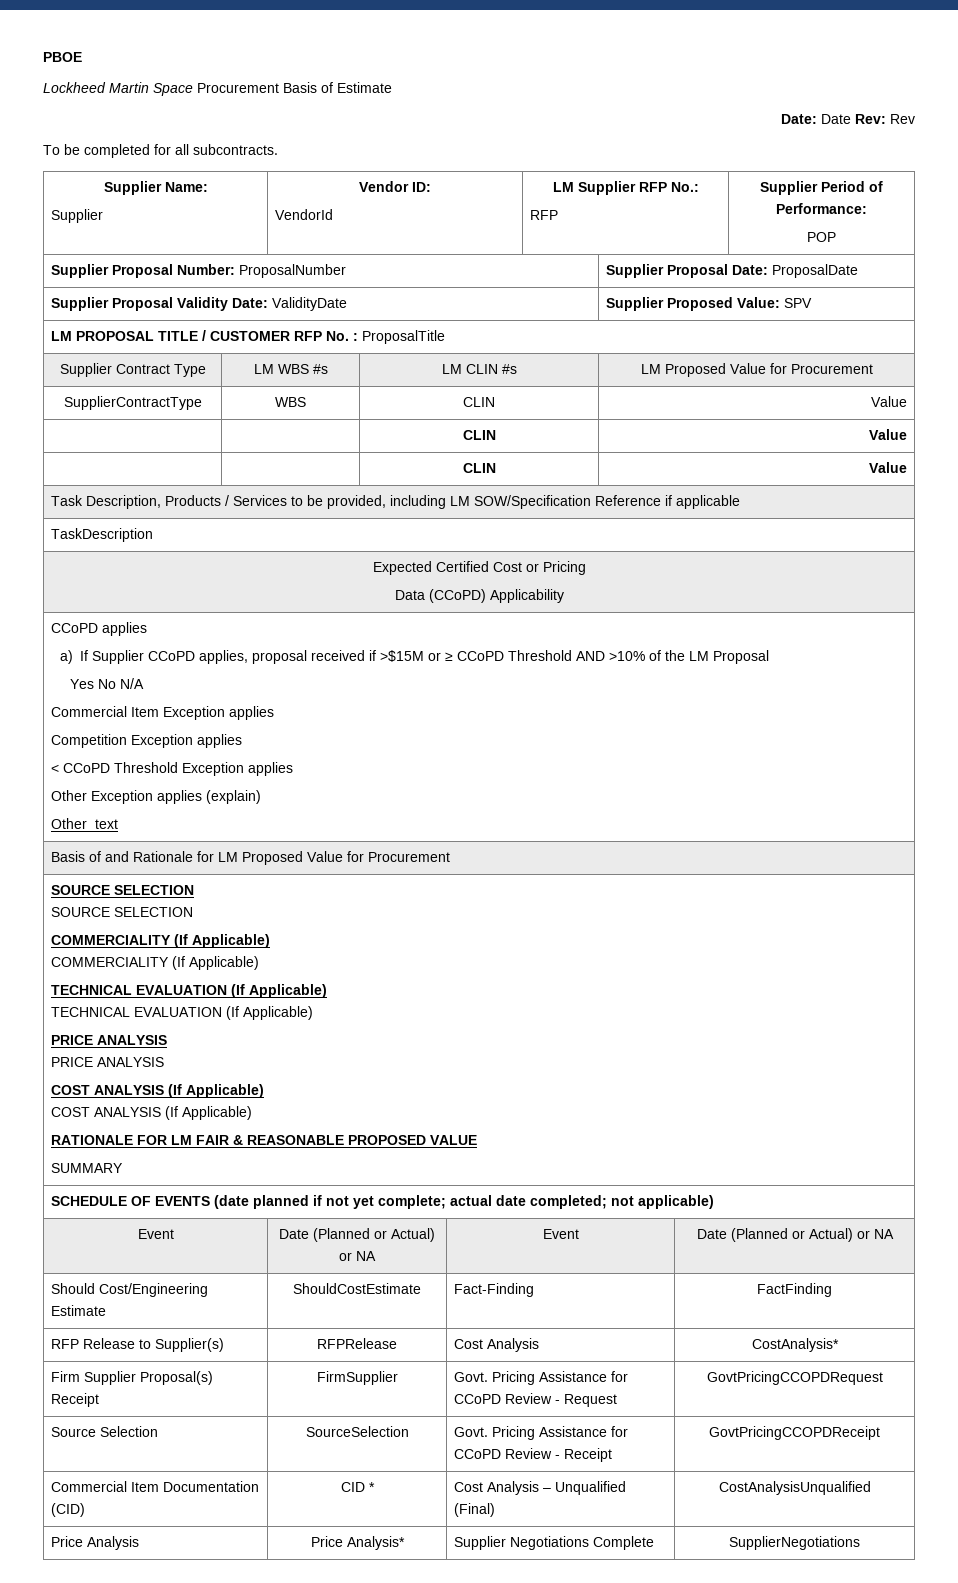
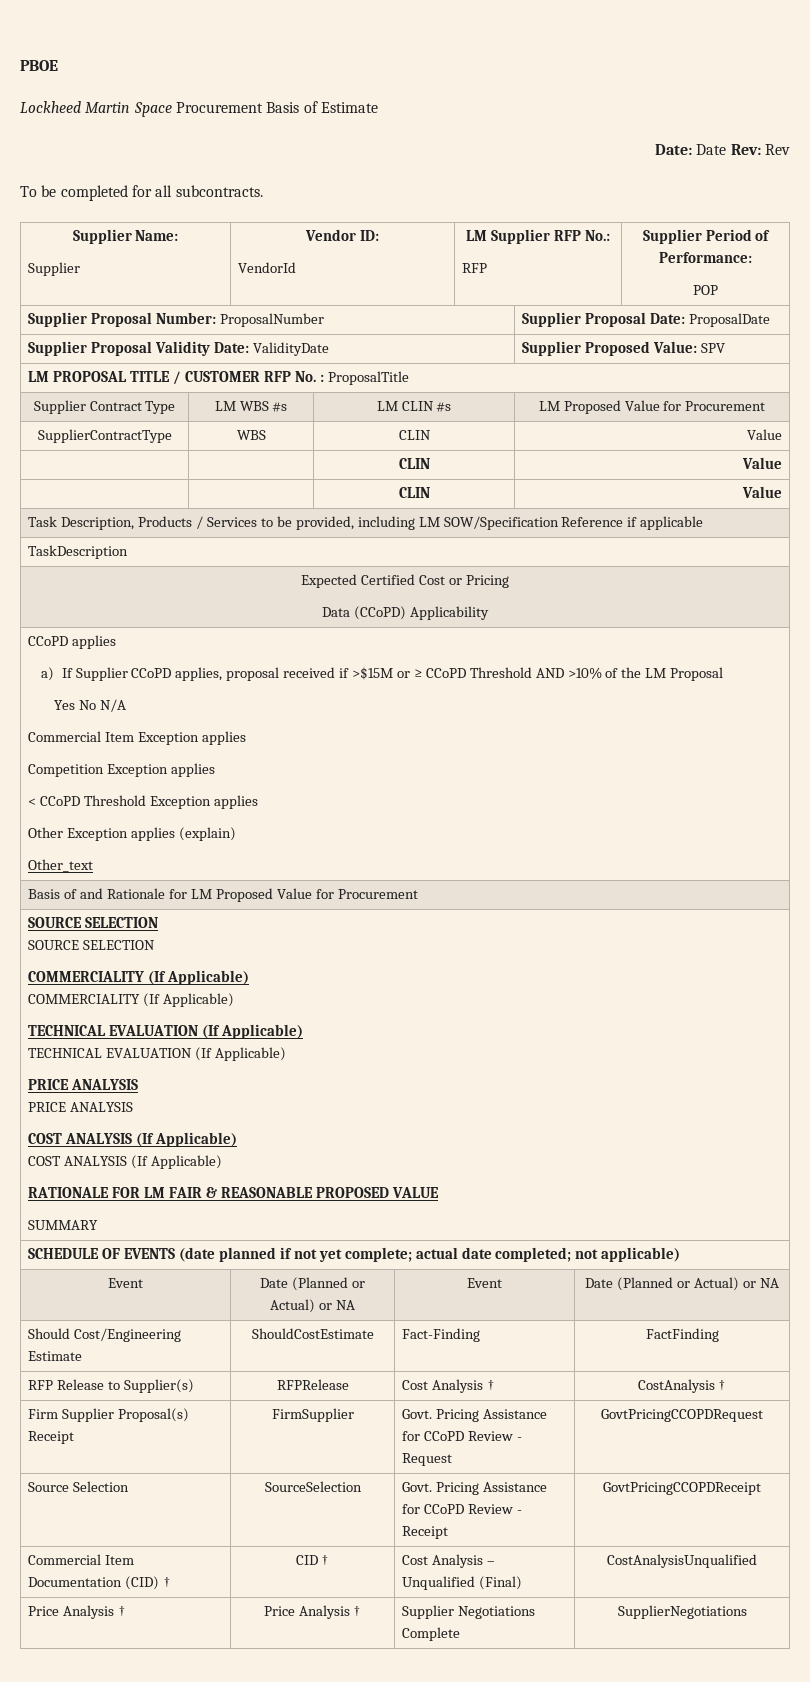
[751,1338,839,1352] | CostAnalysis* -> [487,1380,496,1390] [637,1379,727,1393] † | CostAnalysis †
(85, 1510) none -> [163,1577,172,1587] †
[368,1482,375,1492] * -> [321,1555,330,1565] †
[310,1536,405,1550] | Price Analysis* -> [118,1606,127,1616] [263,1605,362,1619] † | Price Analysis †

